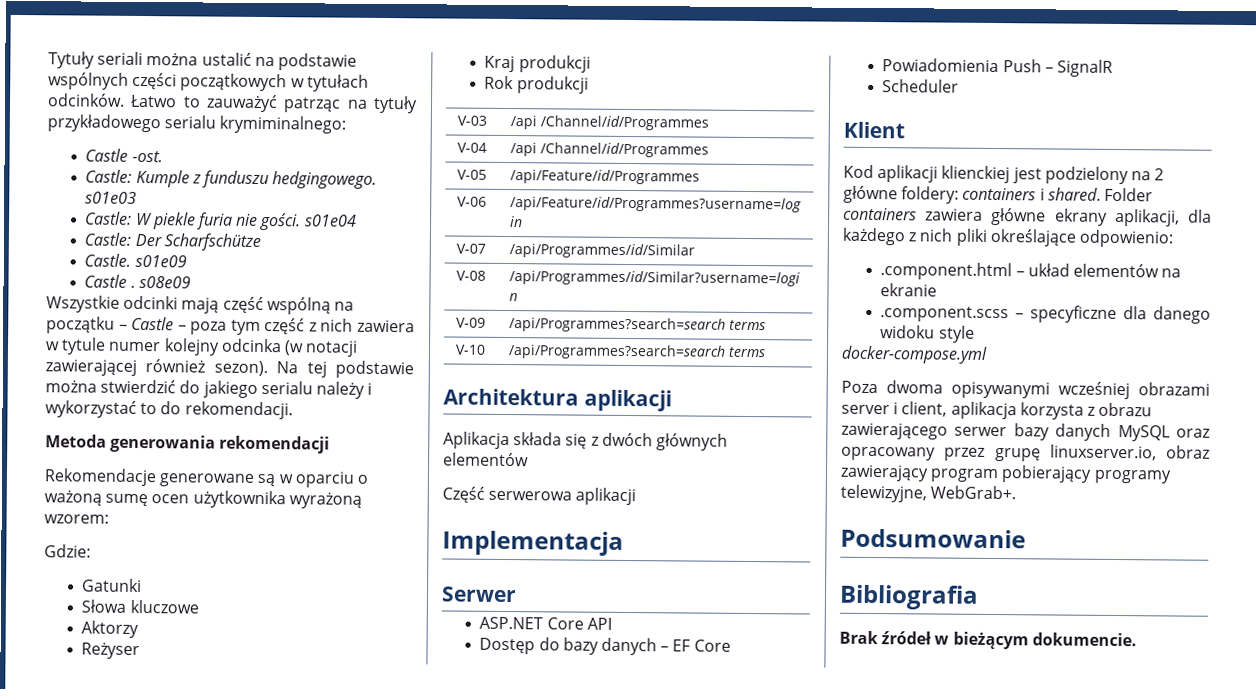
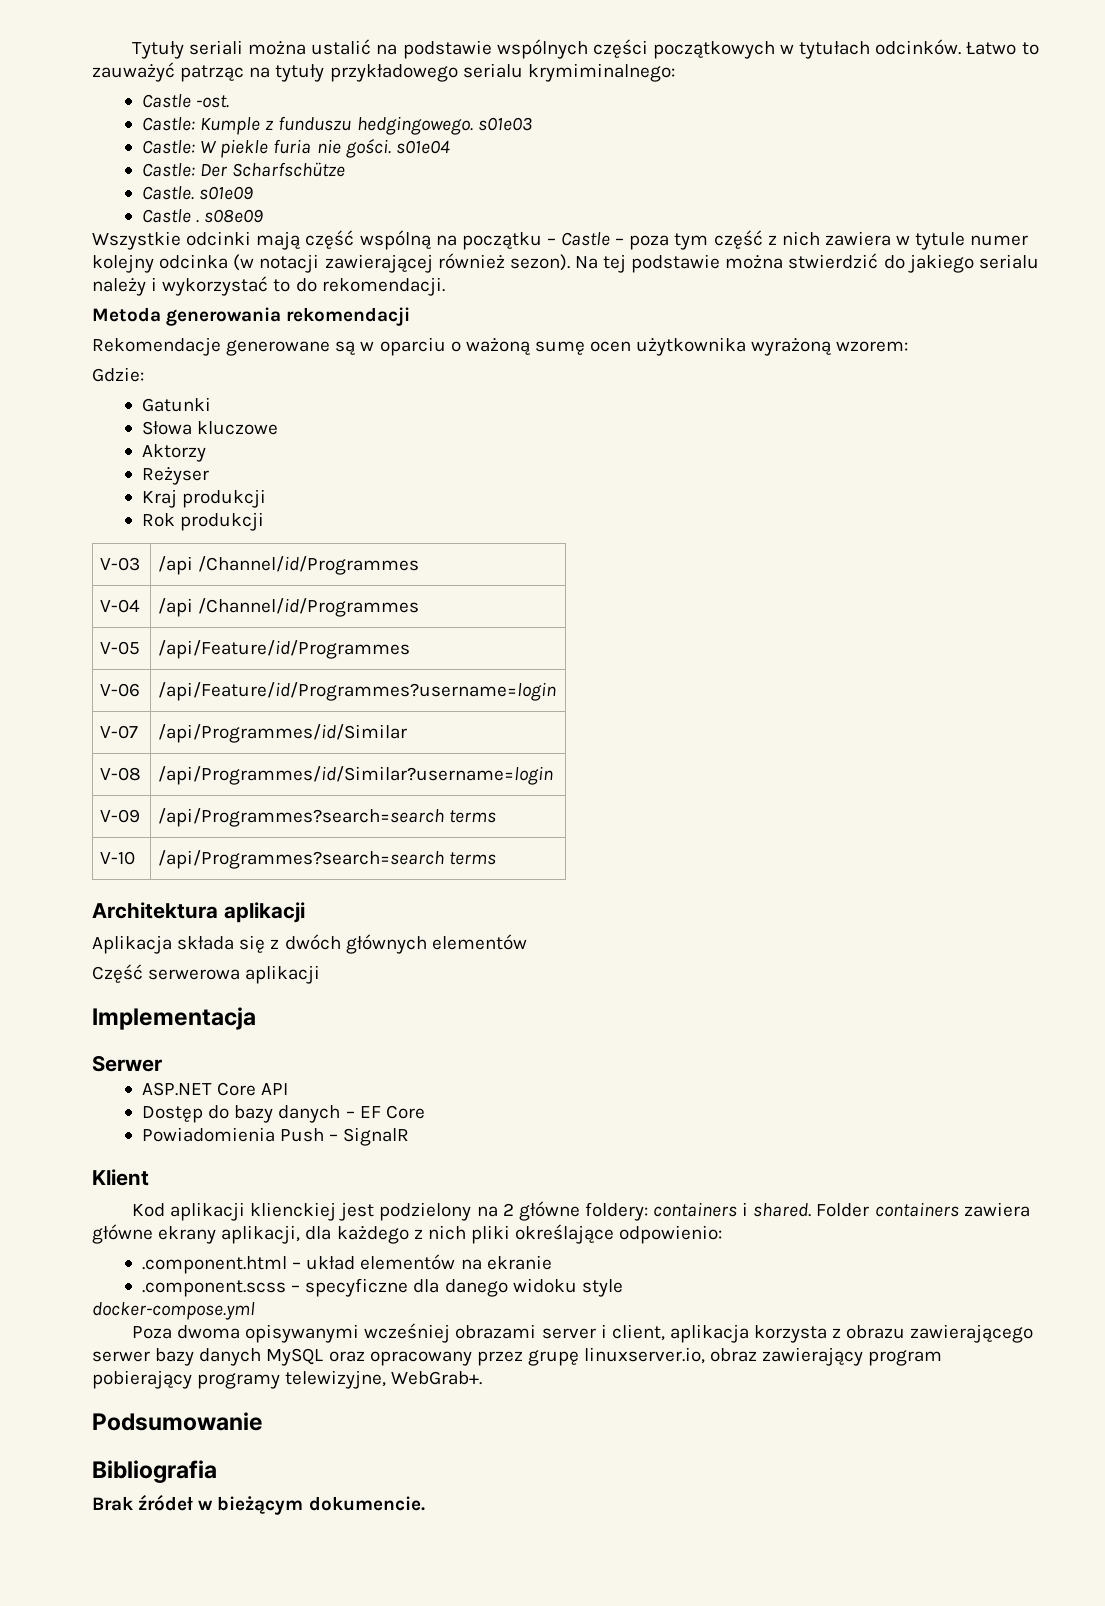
[882,79,960,93] // Scheduler -> (410, 1136) none

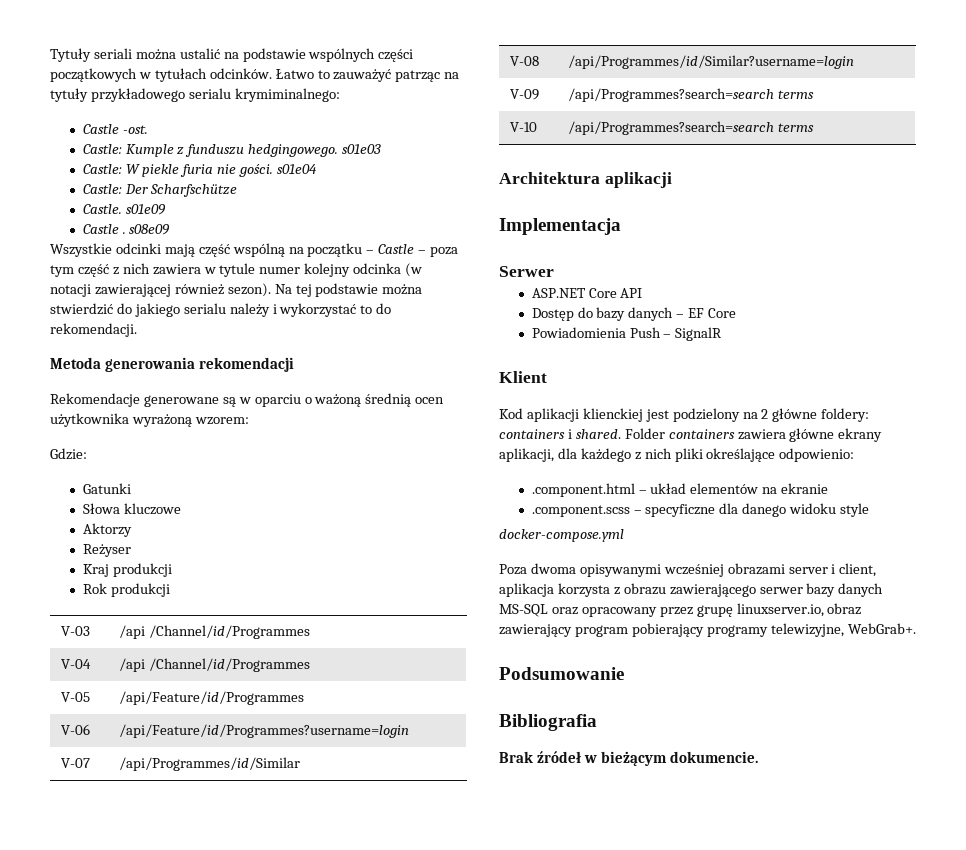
[534,341,585,355] sumę -> [365,393,412,407] średnią
[92,934,527,954] [92,964,321,984] // Aplikacja składa się z dwóch głównych elementów // Część serwerowa aplikacji -> (672, 180) none
[266,1348,324,1366] MySQL -> [499,604,548,617] MS-SQL

